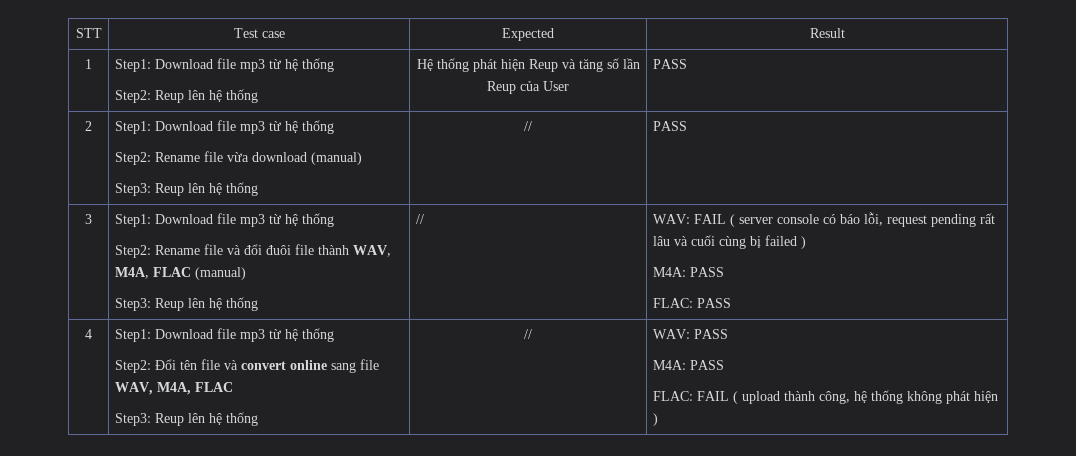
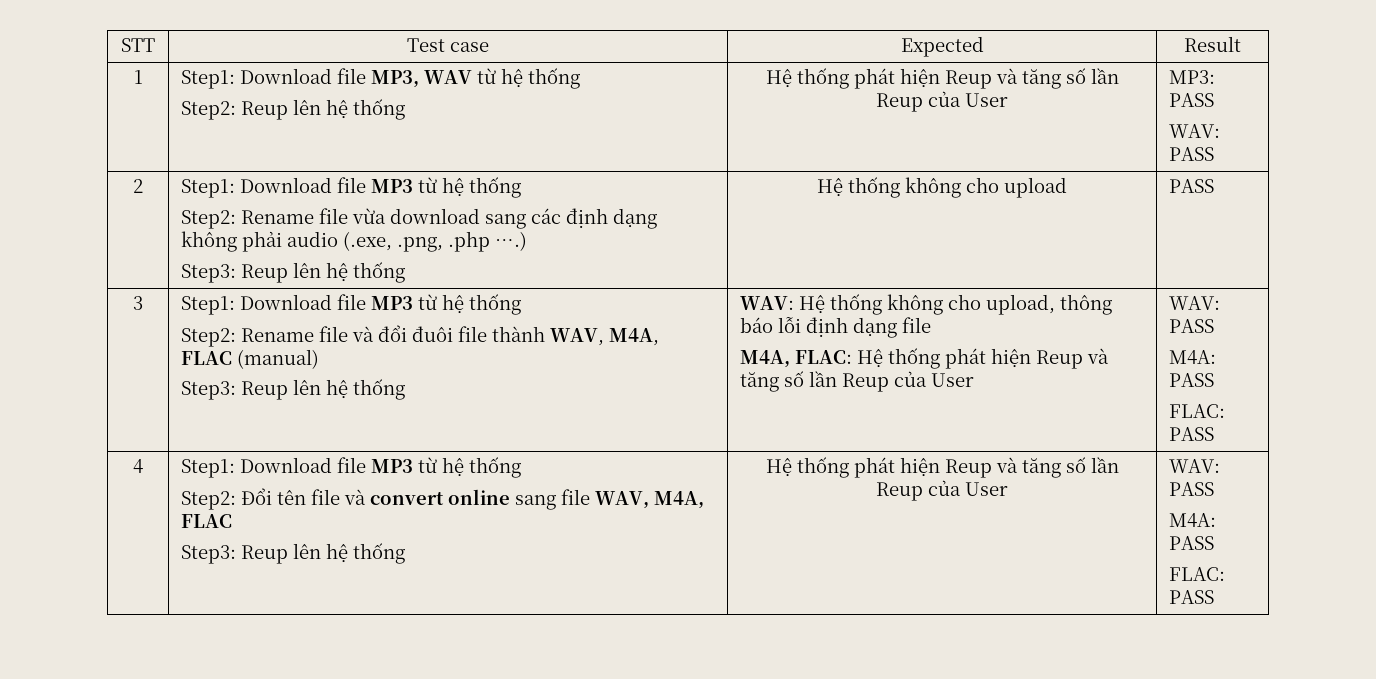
[239,59,265,72] mp3 -> [371,70,473,88] MP3, WAV
(569, 86) none -> [1169,70,1216,84] [1169,93,1215,107] [1169,124,1221,138] MP3: PASS // WAV:
[239,121,265,134] mp3 -> [371,179,414,193] MP3
[310,152,362,165] [114,182,258,196] [524,121,532,131] (manual) // Step3: Reup lên hệ thống | // -> [485,208,658,229] [181,231,528,252] [181,262,406,283] [817,177,1067,198] sang các định dạng không phải audio (.exe, .png, .php ….) // Step3: Reup lên hệ thống | Hệ thống không cho upload
[239,214,265,227] mp3 -> [371,296,414,310] MP3
[415,214,424,224] [652,212,995,227] [652,235,806,249] // | WAV: FAIL ( server console có báo lỗi, request pending rất lâu và cuối cùng bị failed ) -> [740,294,1113,315] [740,317,932,338] [740,348,1110,369] [740,371,975,392] [1169,296,1221,310] [1169,319,1215,333] WAV: Hệ thống không cho upload, thông báo lỗi định dạng file // M4A, FLAC: Hệ thống phát hiện Reup và tăng số lần Reup của User | WAV: PASS
[239,329,265,342] mp3 -> [371,459,414,473] MP3
[524,329,532,339] [652,329,728,339] [652,360,724,370] [652,390,998,404] [652,413,658,426] // | WAV: PASS // M4A: PASS // FLAC: FAIL ( upload thành công, hệ thống không phát hiện ) -> [765,457,1119,478] [876,480,1009,501] [1169,459,1221,473] [1169,482,1215,496] [1169,513,1217,527] [1169,536,1215,550] [1169,567,1226,581] [1169,590,1215,604] Hệ thống phát hiện Reup và tăng số lần Reup của User | WAV: PASS // M4A: PASS // FLAC: PASS

